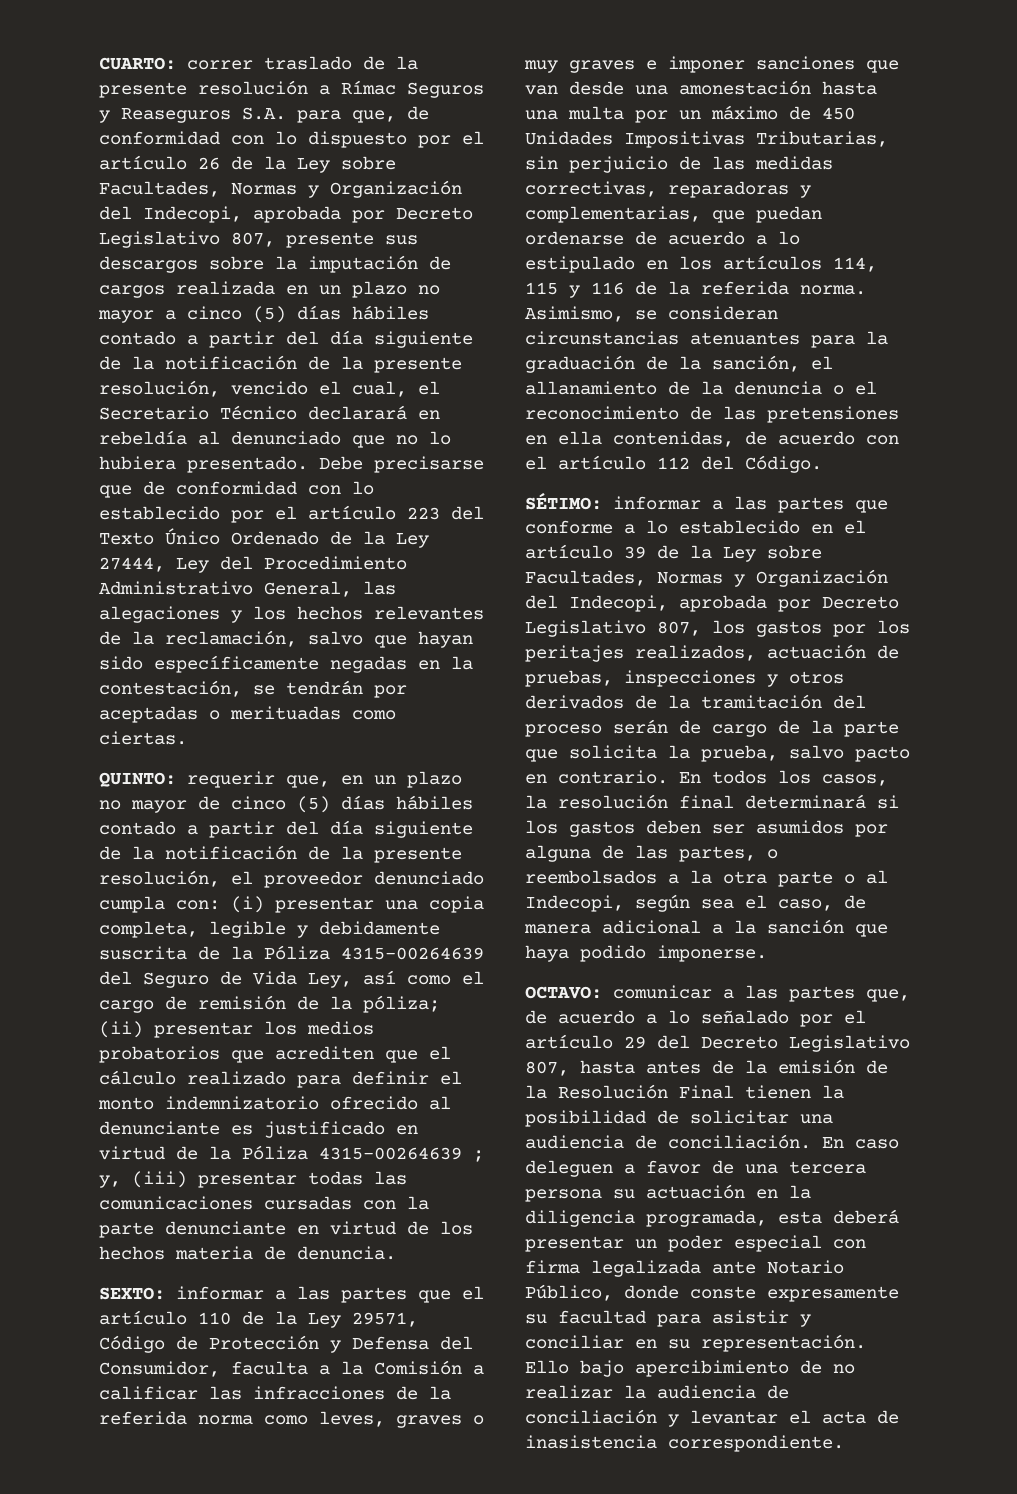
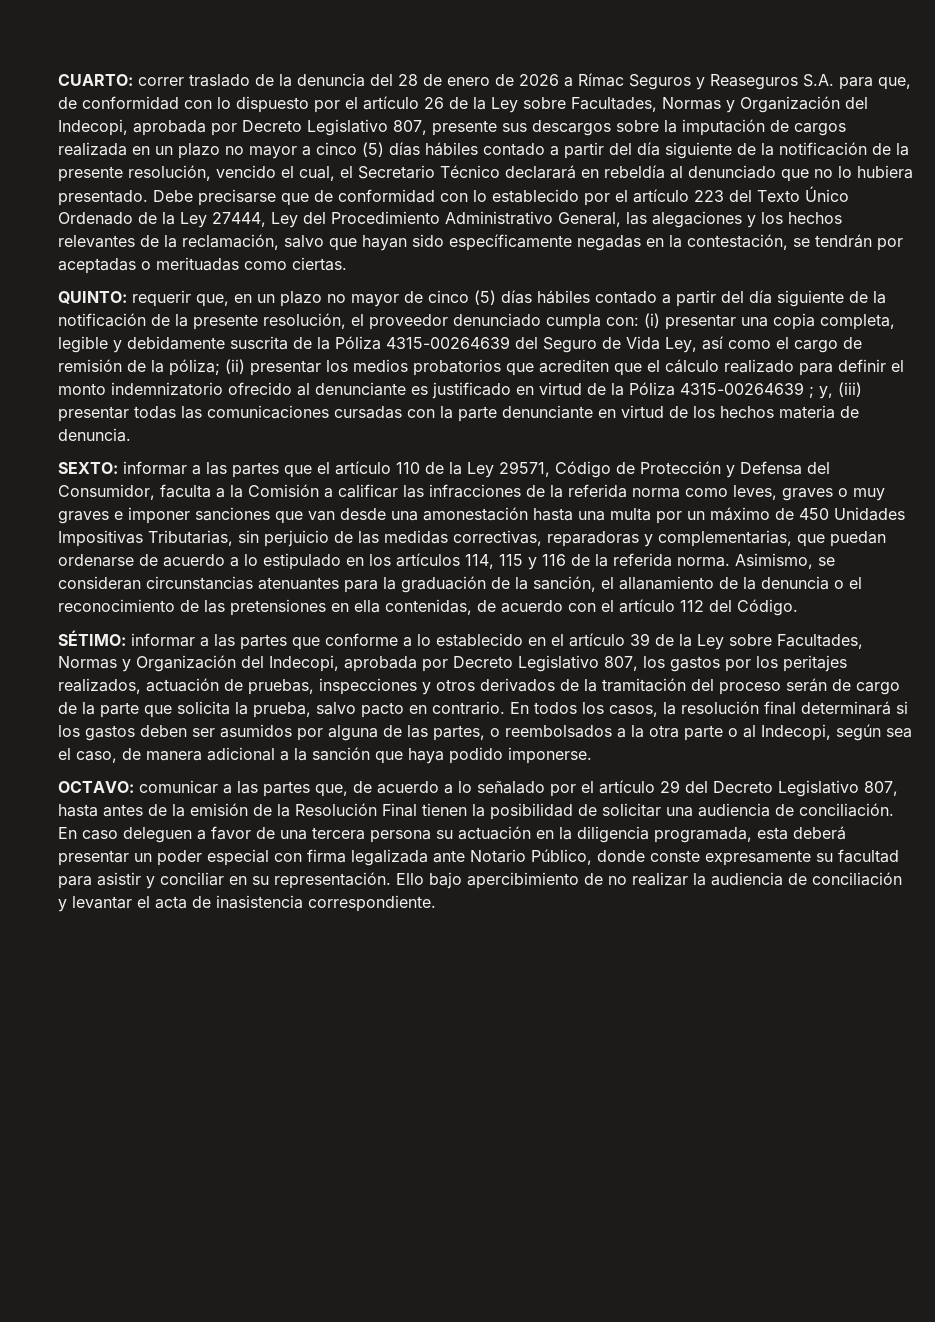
[99,80,308,98] presente resolución -> [297,73,559,87] denuncia del 28 de enero de 2026

